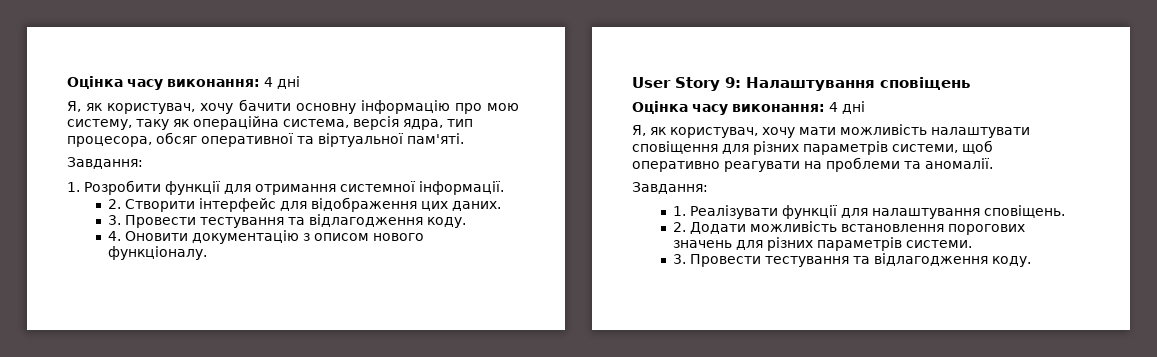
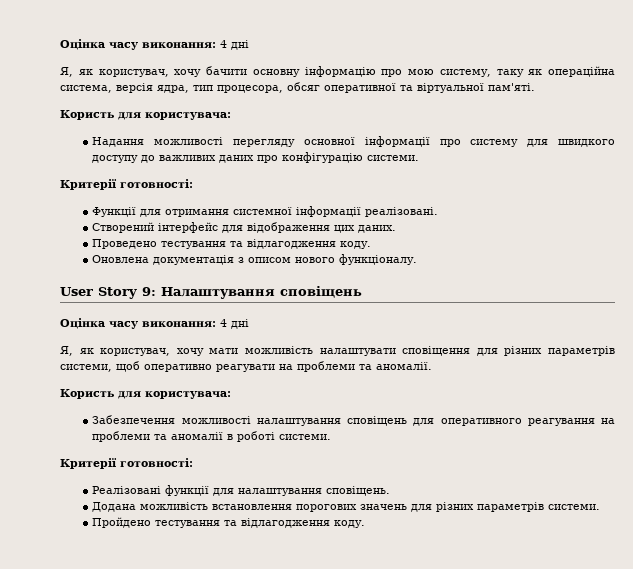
[67,157,143,169] [67,180,504,195] [108,199,196,212] Завдання: // 1. Розробити функції для отримання системної інформації. // 2. Створити -> [60,110,231,120] [92,136,615,147] [92,152,420,163] [60,179,193,190] [92,206,439,217] [92,222,155,233] Користь для користувача: // Надання можливості перегляду основної інформації про систему для швидкого доступу до важливих даних про конфігурацію системи. // Критерії готовності: // Функції для отримання системної інформації реалізовані. // Створений
[108,215,197,228] 3. Провести -> [92,239,158,249] Проведено
[108,230,300,244] 4. Оновити документацію -> [92,255,235,265] Оновлена документація
[632,182,708,194] [673,205,779,219] Завдання: // 1. Реалізувати -> [60,389,231,399] [92,415,615,426] [92,431,332,442] [60,458,193,469] [92,486,162,494] Користь для користувача: // Забезпечення можливості налаштування сповіщень для оперативного реагування на проблеми та аномалії в роботі системи. // Критерії готовності: // Реалізовані
[673,222,747,234] 2. Додати -> [92,502,137,512] Додана
[673,254,762,267] 3. Провести -> [92,517,152,528] Пройдено

